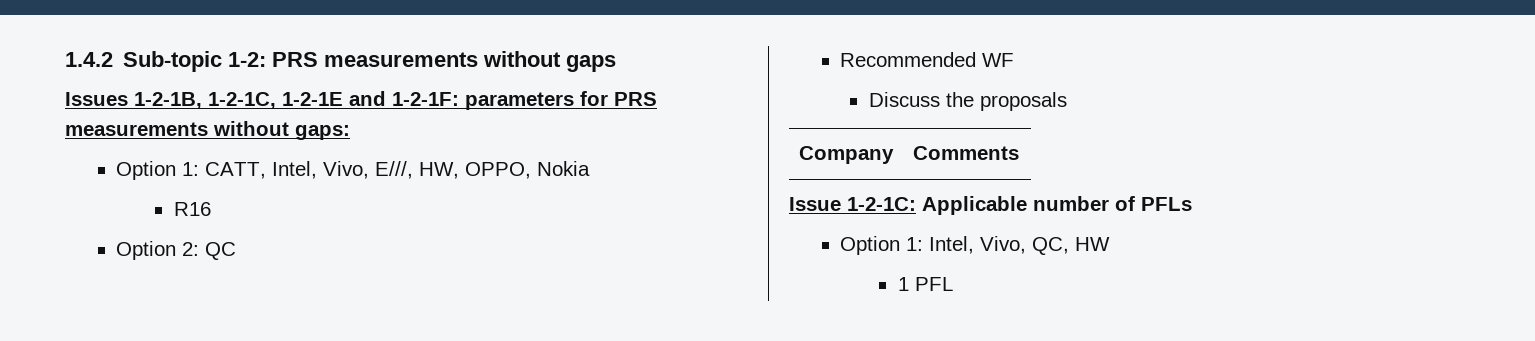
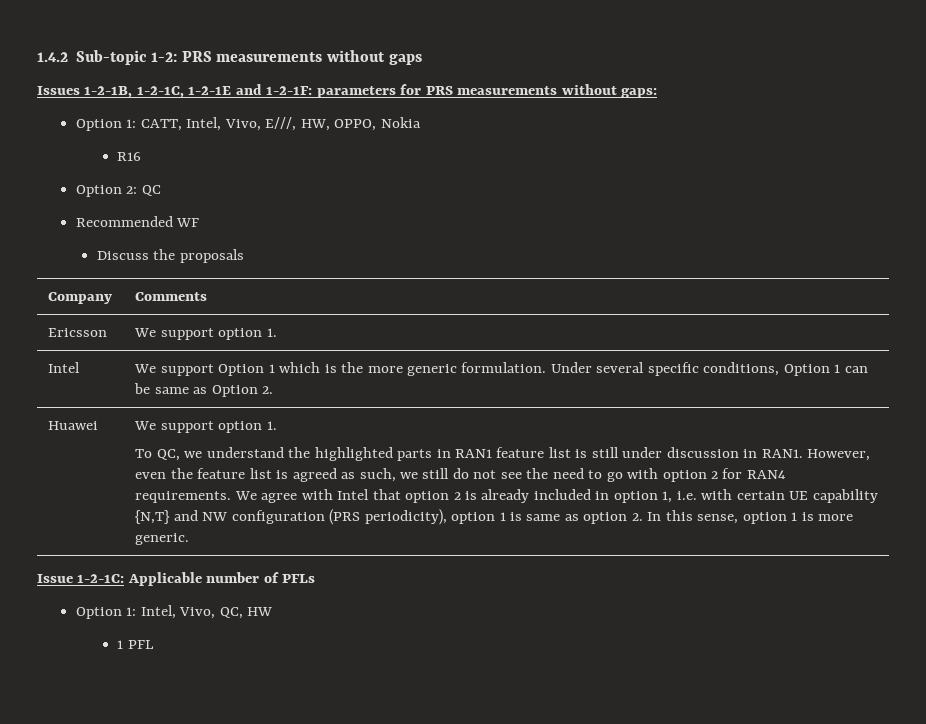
(1019, 153) none -> [48,328,108,337] [134,328,277,340] [48,362,81,373] [134,362,868,376] [134,383,274,397] [48,421,99,430] [134,421,277,433] [135,447,871,461] [135,468,786,482] [135,489,878,503] [135,509,853,525] [135,533,190,545] // Ericsson | We support option 1. // Intel | We support Option 1 which is the more generic formulation. Under several specific conditions, Option 1 can be same as Option 2. // Huawei | We support option 1. // To QC, we understand the highlighted parts in RAN1 feature list is still under discussion in RAN1. However, even the feature list is agreed as such, we still do not see the need to go with option 2 for RAN4 requirements. We agree with Intel that option 2 is already included in option 1, i.e. with certain UE capability {N,T} and NW configuration (PRS periodicity), option 1 is same as option 2. In this sense, option 1 is more generic.

